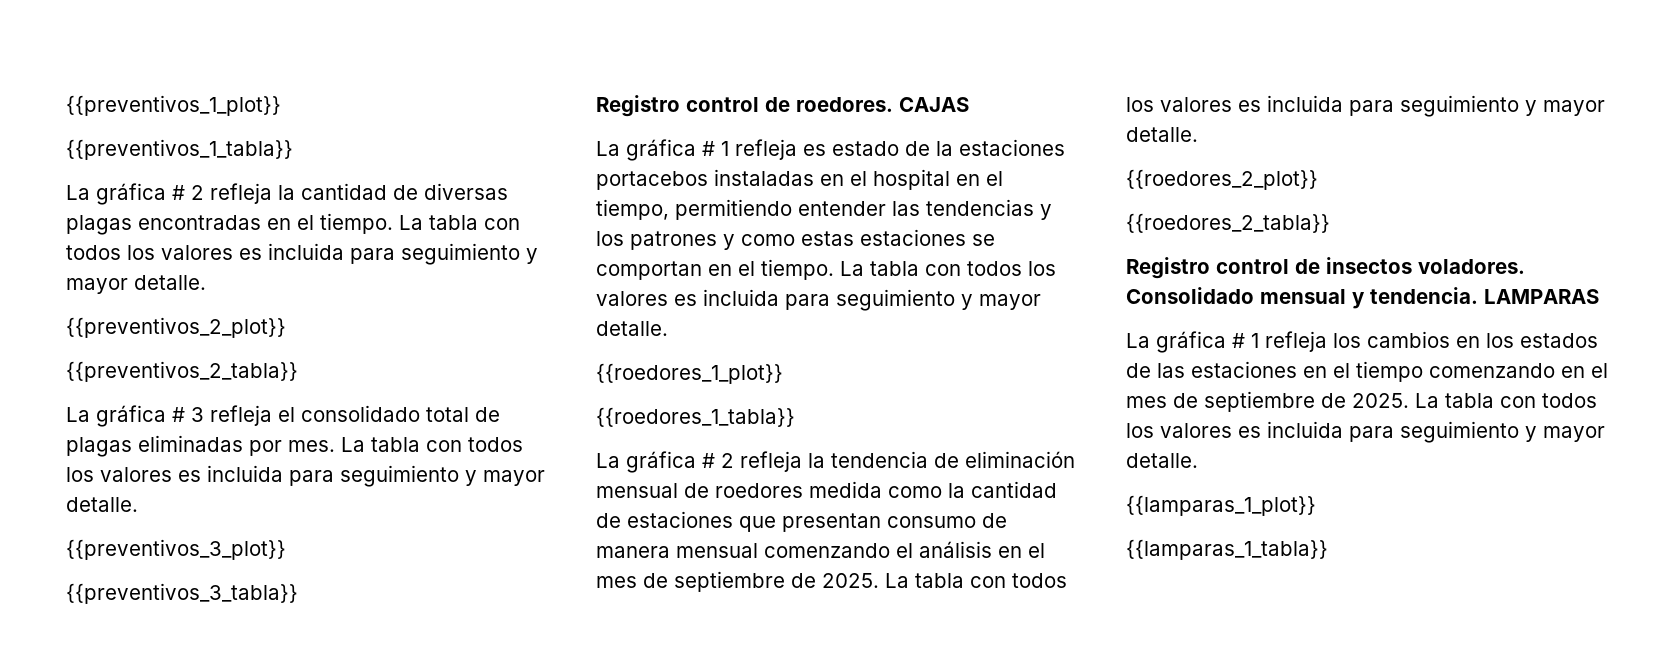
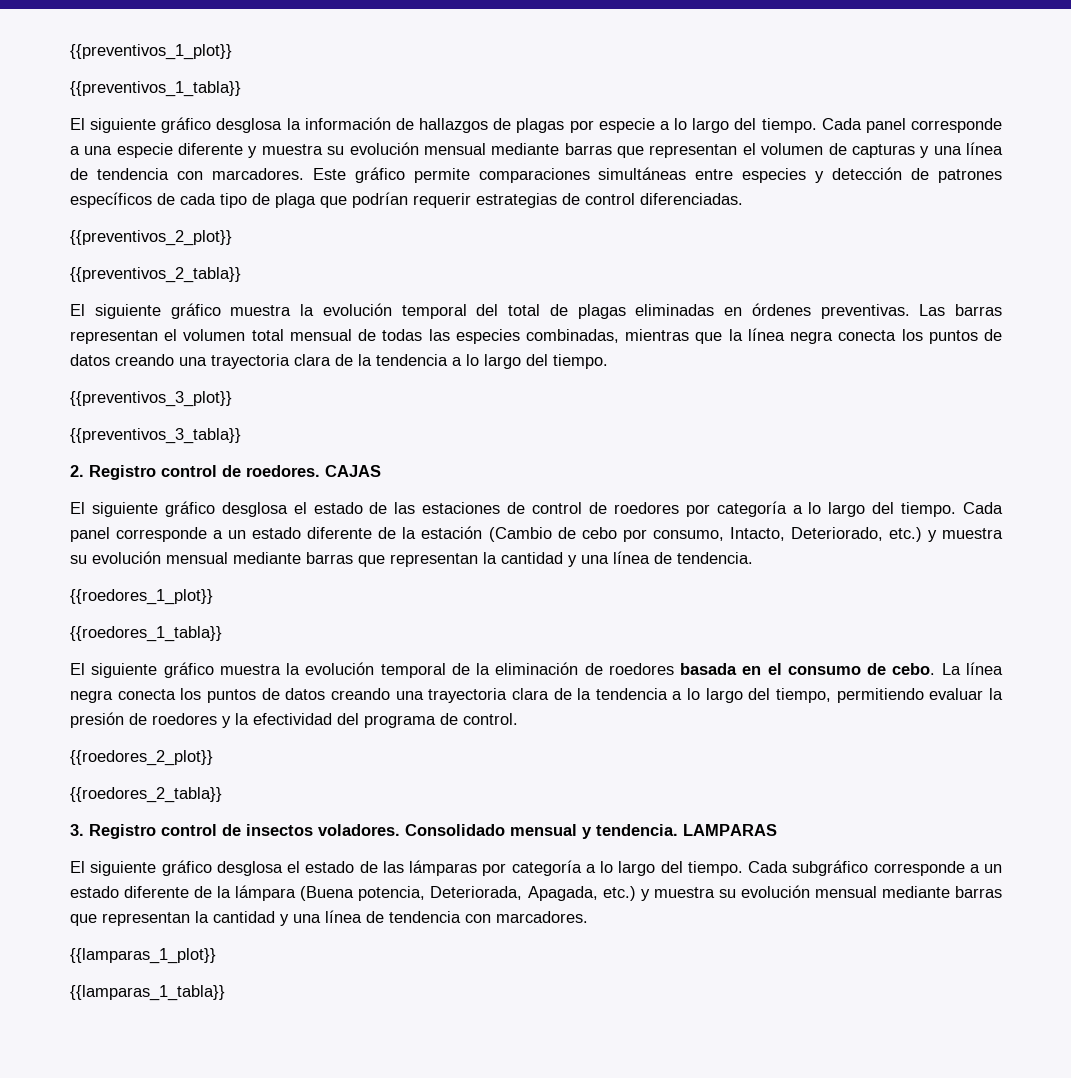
[66,183,508,205] [66,213,520,235] [66,243,538,265] [66,275,206,294] [66,317,286,338] [66,361,298,382] [66,405,500,427] [66,435,523,457] [66,465,545,487] [66,497,138,512] La gráfica # 2 refleja la cantidad de diversas plagas encontradas en el tiempo. La tabla con todos los valores es incluida para seguimiento y mayor detalle. // {{preventivos_2_plot}} // {{preventivos_2_tabla}} // La gráfica # 3 refleja el consolidado total de plagas eliminadas por mes. La tabla con todos los valores es incluida para seguimiento y mayor detalle. -> [70,117,1002,133] [70,142,1003,158] [70,167,1003,183] [70,192,743,208] [70,230,232,246] [70,267,241,283] [70,303,1002,319] [70,328,1002,344] [70,354,608,369] El siguiente gráfico desglosa la información de hallazgos de plagas por especie a lo largo del tiempo. Cada panel corresponde a una especie diferente y muestra su evolución mensual mediante barras que representan el volumen de capturas y una línea de tendencia con marcadores. Este gráfico permite comparaciones simultáneas entre especies y detección de patrones específicos de cada tipo de plaga que podrían requerir estrategias de control diferenciadas. // {{preventivos_2_plot}} // {{preventivos_2_tabla}} // El siguiente gráfico muestra la evolución temporal del total de plagas eliminadas en órdenes preventivas. Las barras representan el volumen total mensual de todas las especies combinadas, mientras que la línea negra conecta los puntos de datos creando una trayectoria clara de la tendencia a lo largo del tiempo.
(298, 593) none -> [70,465,84,477] 2.
[596,139,1065,161] [596,169,1003,190] [596,199,1052,220] [596,229,995,250] [596,259,1056,280] [596,289,1041,311] [596,321,668,336] [596,363,783,384] [596,407,795,427] [596,451,1075,473] [596,481,1057,498] [596,511,1007,532] [596,541,1045,558] [596,571,1067,592] [1126,95,1605,117] [1126,127,1198,142] La gráfica # 1 refleja es estado de la estaciones portacebos instaladas en el hospital en el tiempo, permitiendo entender las tendencias y los patrones y como estas estaciones se comportan en el tiempo. La tabla con todos los valores es incluida para seguimiento y mayor detalle. // {{roedores_1_plot}} // {{roedores_1_tabla}} // La gráfica # 2 refleja la tendencia de eliminación mensual de roedores medida como la cantidad de estaciones que presentan consumo de manera mensual comenzando el análisis en el mes de septiembre de 2025. La tabla con todos los valores es incluida para seguimiento y mayor detalle. -> [70,501,1003,517] [70,526,1003,542] [70,551,753,567] [70,589,213,605] [70,626,222,642] [70,662,1004,678] [70,688,1003,703] [70,712,518,728] El siguiente gráfico desglosa el estado de las estaciones de control de roedores por categoría a lo largo del tiempo. Cada panel corresponde a un estado diferente de la estación (Cambio de cebo por consumo, Intacto, Deteriorado, etc.) y muestra su evolución mensual mediante barras que representan la cantidad y una línea de tendencia. // {{roedores_1_plot}} // {{roedores_1_tabla}} // El siguiente gráfico muestra la evolución temporal de la eliminación de roedores basada en el consumo de cebo. La línea negra conecta los puntos de datos creando una trayectoria clara de la tendencia a lo largo del tiempo, permitiendo evaluar la presión de roedores y la efectividad del programa de control.
(1330, 223) none -> [70,824,84,836] 3.
[1126,331,1598,353] [1126,361,1608,382] [1126,391,1597,412] [1126,421,1605,443] [1126,453,1198,468] La gráfica # 1 refleja los cambios en los estados de las estaciones en el tiempo comenzando en el mes de septiembre de 2025. La tabla con todos los valores es incluida para seguimiento y mayor detalle. -> [70,860,1002,876] [70,885,1002,901] [70,910,588,926] El siguiente gráfico desglosa el estado de las lámparas por categoría a lo largo del tiempo. Cada subgráfico corresponde a un estado diferente de la lámpara (Buena potencia, Deteriorada, Apagada, etc.) y muestra su evolución mensual mediante barras que representan la cantidad y una línea de tendencia con marcadores.

